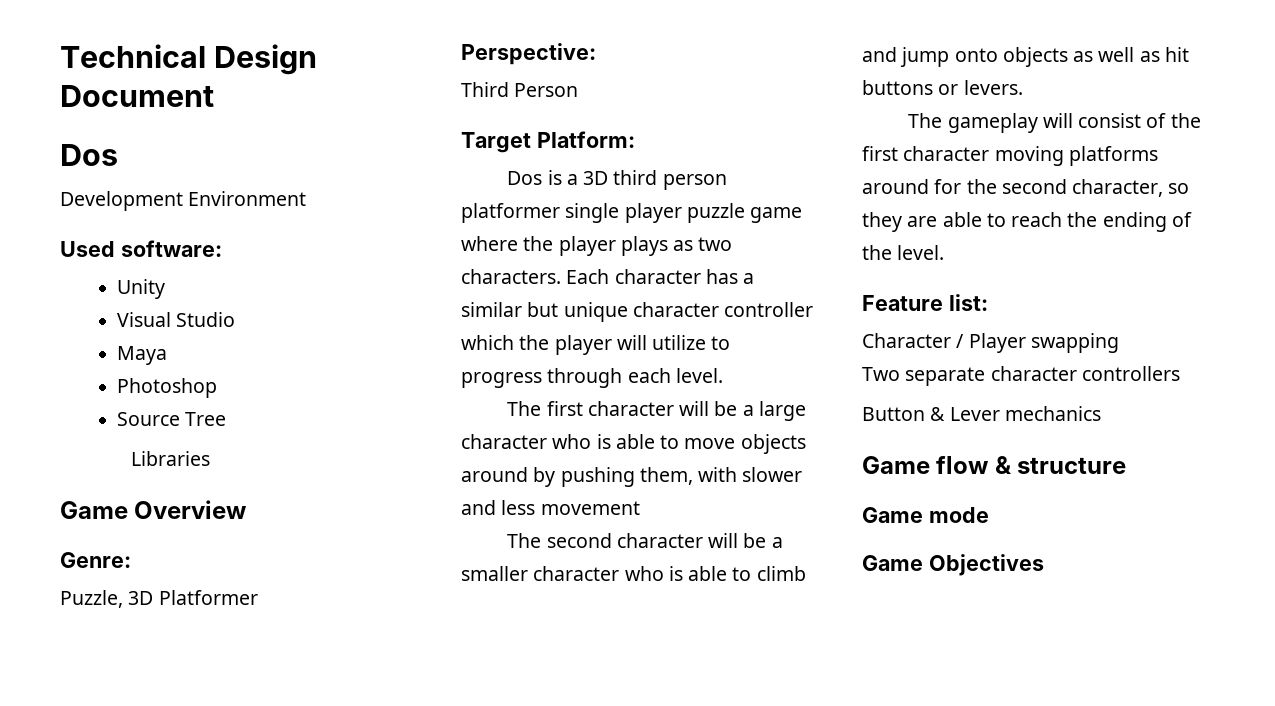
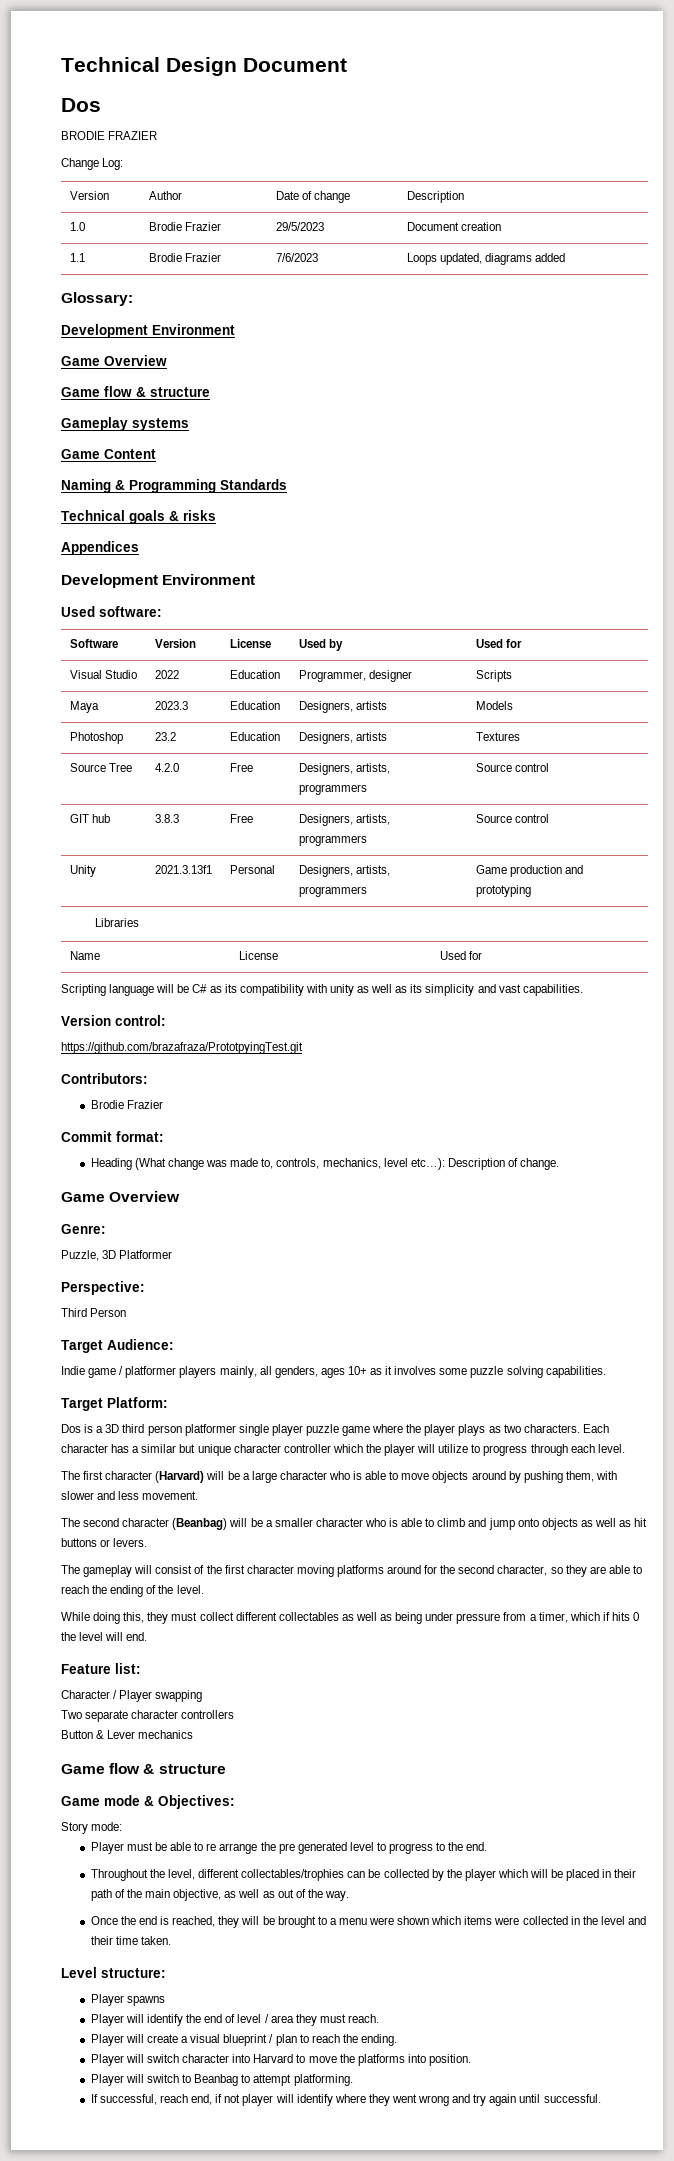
[60,191,307,211] [60,240,222,257] [116,279,165,299] [116,312,235,327] [116,346,167,365] [116,378,217,398] [116,412,226,426] [130,451,210,466] Development Environment // Used software: // Unity // Visual Studio // Maya // Photoshop // Source Tree // Libraries -> [61,131,158,140] [61,158,124,170] [69,191,109,200] [148,191,182,200] [275,191,350,203] [406,191,464,203] [69,222,85,231] [148,222,221,231] [275,222,324,231] [406,222,501,231] [69,253,85,262] [148,253,221,262] [275,253,318,262] [406,253,565,265] [61,292,133,306] [61,324,235,338] [61,355,167,366] [61,386,210,397] [61,417,189,431] [61,449,156,459] [61,479,287,493] [61,510,216,524] [61,541,139,555] [61,574,256,588] [61,606,162,617] [69,639,118,648] [154,639,196,648] [229,639,271,648] [298,639,343,651] [475,639,522,648] [69,670,137,679] [154,670,179,679] [229,670,280,679] [298,670,412,682] [475,670,512,682] [69,701,99,713] [154,701,188,710] [229,701,280,710] [298,701,387,713] [475,701,513,710] [69,732,123,744] [154,732,176,741] [229,732,280,741] [298,732,387,744] [475,732,520,741] [69,763,132,772] [154,763,179,772] [229,763,253,772] [298,763,390,775] [298,784,367,795] [475,763,549,772] [69,814,110,823] [154,814,179,823] [229,814,253,823] [298,814,390,826] [298,835,367,846] [475,814,549,823] [69,865,96,877] [154,865,212,874] [229,865,275,874] [298,865,390,877] [298,886,367,897] [475,865,583,877] [475,885,531,897] [95,918,140,927] [69,951,100,960] [238,951,278,960] [439,951,482,960] [61,984,583,996] [61,1015,166,1026] [61,1042,303,1054] [61,1073,148,1084] [90,1100,163,1109] [61,1131,164,1142] [90,1158,560,1170] BRODIE FRAZIER // Change Log: // Version | Author | Date of change | Description // 1.0 | Brodie Frazier | 29/5/2023 | Document creation // 1.1 | Brodie Frazier | 7/6/2023 | Loops updated, diagrams added // Glossary: // Development Environment // Game Overview // Game flow & structure // Gameplay systems // Game Content // Naming & Programming Standards // Technical goals & risks // Appendices // Development Environment // Used software: // Software | Version | License | Used by | Used for // Visual Studio | 2022 | Education | Programmer, designer | Scripts // Maya | 2023.3 | Education | Designers, artists | Models // Photoshop | 23.2 | Education | Designers, artists | Textures // Source Tree | 4.2.0 | Free | Designers, artists, programmers | Source control // GIT hub | 3.8.3 | Free | Designers, artists, programmers | Source control // Unity | 2021.3.13f1 | Personal | Designers, artists, programmers | Game production and prototyping // Libraries // Name | License | Used for // Scripting language will be C# as its compatibility with unity as well as its simplicity and vast capabilities. // Version control: // https://github.com/brazafraza/PrototpyingTest.git // Contributors: // Brodie Frazier // Commit format: // Heading (What change was made to, controls, mechanics, level etc…): Description of change.
(579, 90) none -> [61,1339,174,1353] [61,1366,606,1378] // Target Audience: // Indie game / platformer players mainly, all genders, ages 10+ as it involves some puzzle solving capabilities.
(674, 408) none -> [155,1471,205,1483] (Harvard)
[540,501,640,515] movement -> [142,1491,199,1500] movement.
(703, 540) none -> [172,1518,228,1530] (Beanbag)
(945, 252) none -> [61,1612,640,1624] [61,1632,148,1641] // While doing this, they must collect different collectables as well as being under pressure from a timer, which if hits 0 the level will end.
[862,554,1044,576] // Game Objectives -> [144,1795,235,1809] [61,1822,123,1834] [90,1842,488,1854] [90,1869,637,1881] [90,1889,349,1901] [90,1916,646,1928] [90,1936,171,1945] [61,1967,166,1978] [90,1994,165,2006] [90,2014,379,2026] [90,2034,397,2046] [90,2054,471,2066] [90,2074,353,2086] [90,2094,601,2106] & Objectives: // Story mode: // Player must be able to re arrange the pre generated level to progress to the end. // Throughout the level, different collectables/trophies can be collected by the player which will be placed in their path of the main objective, as well as out of the way. // Once the end is reached, they will be brought to a menu were shown which items were collected in the level and their time taken. // Level structure: // Player spawns // Player will identify the end of level / area they must reach. // Player will create a visual blueprint / plan to reach the ending. // Player will switch character into Harvard to move the platforms into position. // Player will switch to Beanbag to attempt platforming. // If successful, reach end, if not player will identify where they went wrong and try again until successful.

